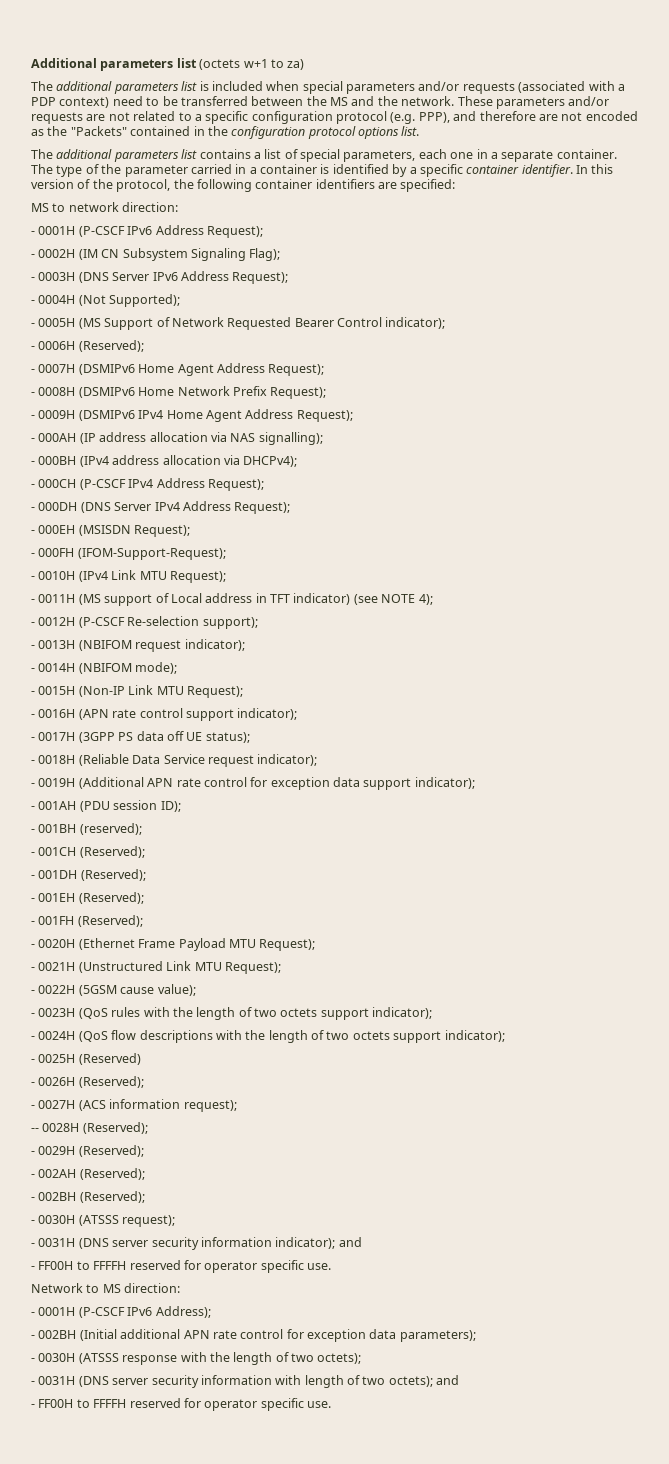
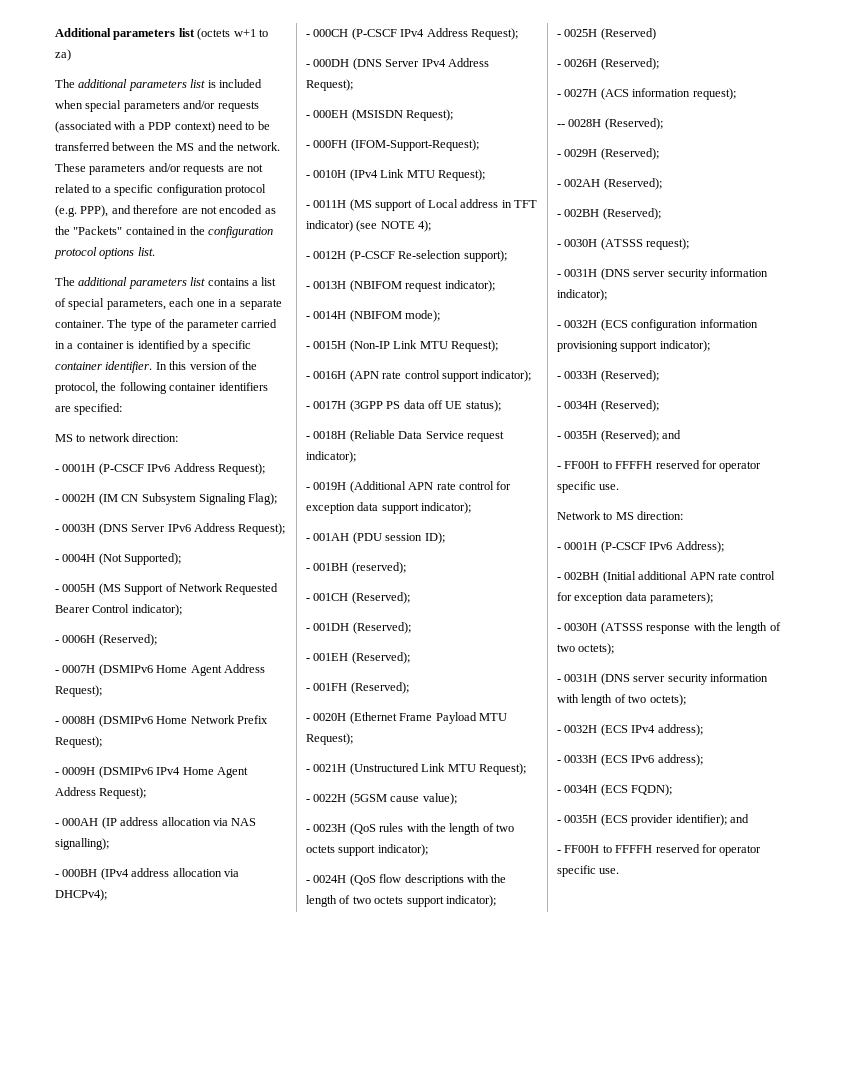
(336, 1243) none -> [557,319,758,331] [557,340,710,352] [557,370,659,382] [557,400,659,412] [557,430,659,442] // - 0032H (ECS configuration information provisioning support indicator); // - 0033H (Reserved); // - 0034H (Reserved); // - 0035H (Reserved);
(433, 1381) none -> [557,724,703,736] [557,754,703,766] [557,784,673,796] [557,814,727,826] // - 0032H (ECS IPv4 address); // - 0033H (ECS IPv6 address); // - 0034H (ECS FQDN); // - 0035H (ECS provider identifier);

